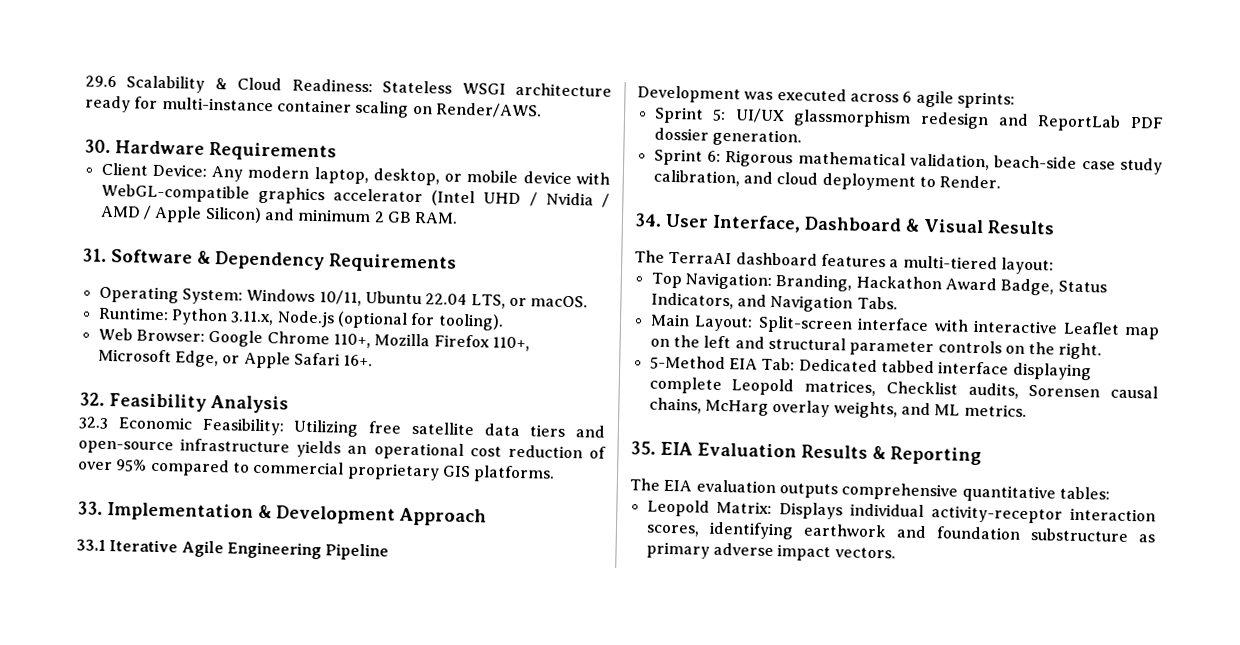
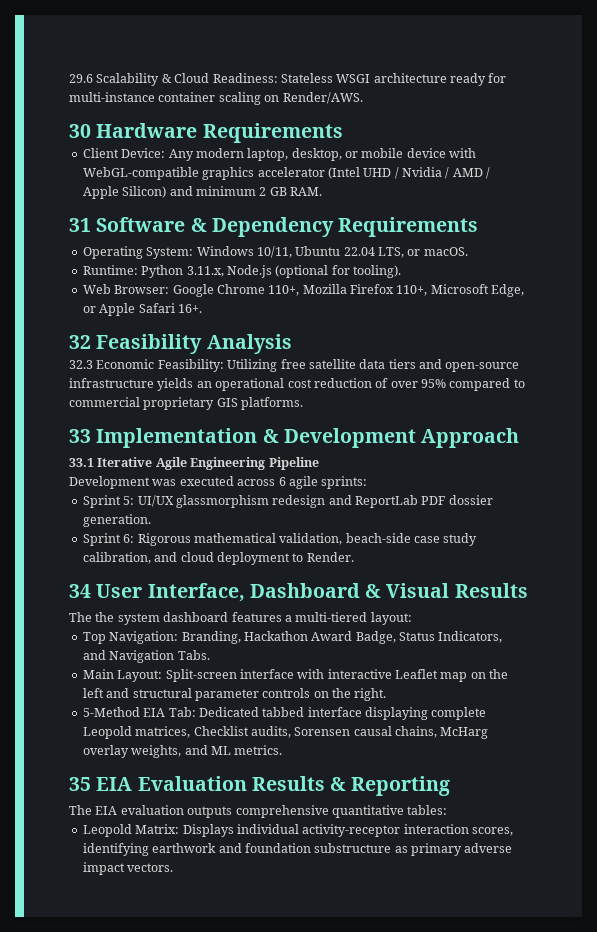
[84,139,111,154] 30. -> [69,124,91,138] 30
[82,248,107,262] 31. -> [69,218,91,232] 31
[79,392,105,406] 32. -> [69,335,91,349] 32
[77,501,103,515] 33. -> [69,429,91,443] 33
[634,213,662,227] 34. -> [69,584,91,598] 34
[668,251,733,265] TerraAI -> [95,612,160,625] the system
[630,441,656,455] 35. -> [69,777,91,791] 35

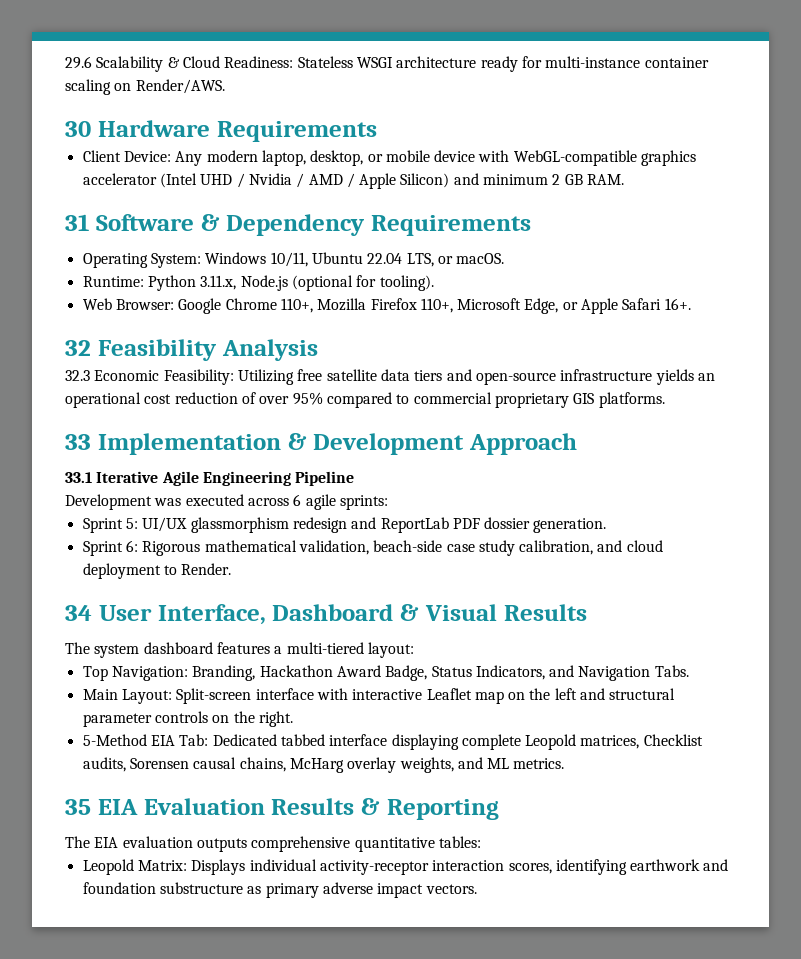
[95,612,115,622] the -> (90, 648) none

